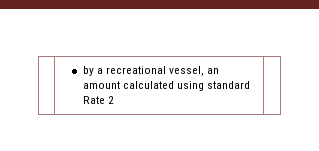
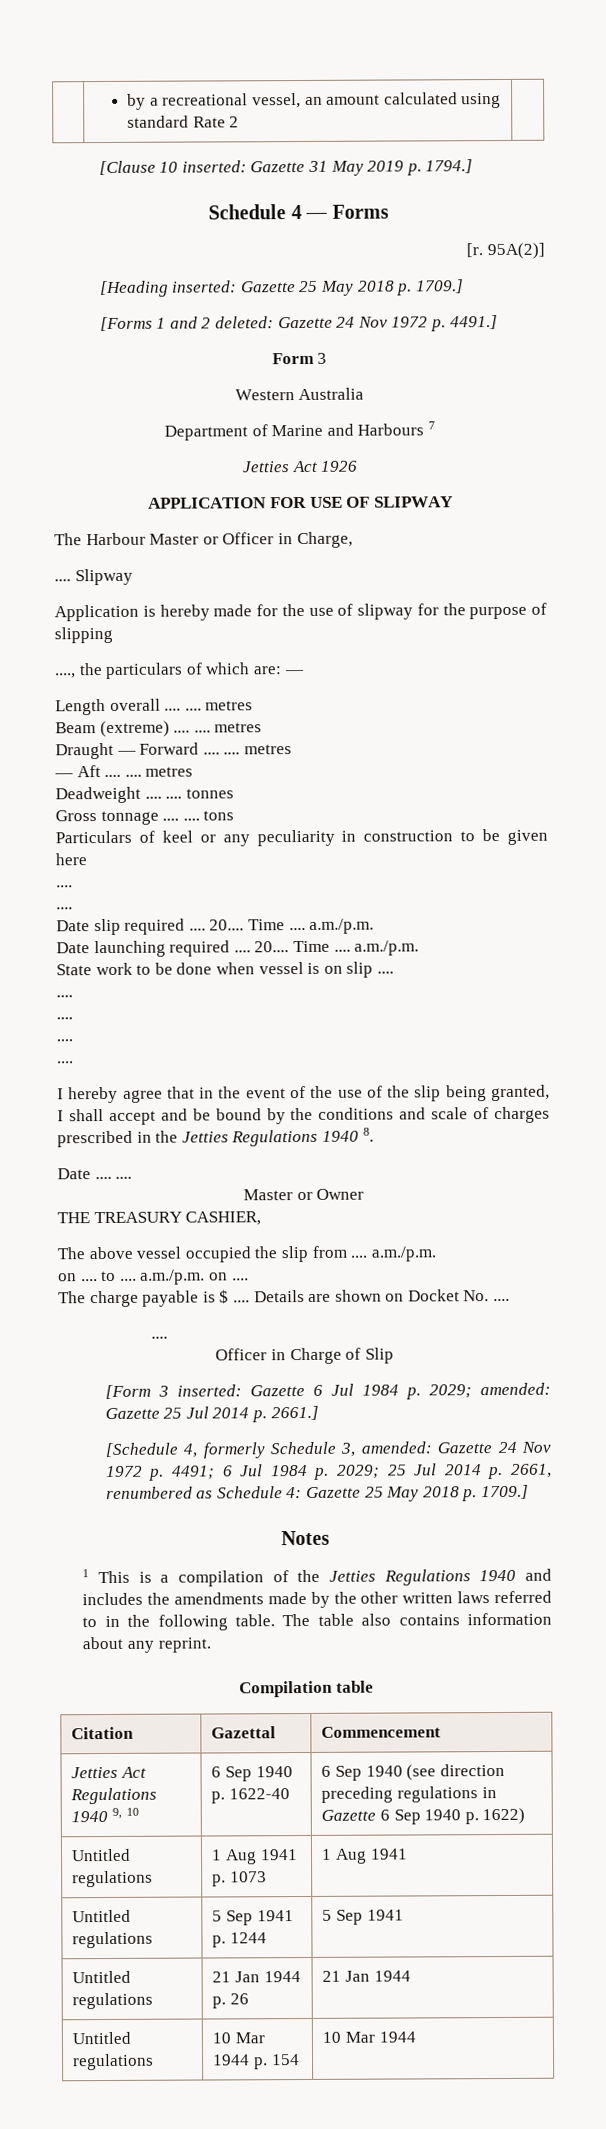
(114, 100) none -> [98,159,474,176] [208,204,389,220] [466,242,545,260] [99,279,464,298] [99,315,498,332] [271,352,328,365] [234,387,365,401] [164,421,435,441] [241,460,359,473] [148,496,453,509] [54,531,353,549] [54,568,133,586] [54,602,547,622] [54,626,113,644] [55,662,305,679] [55,698,254,716] [55,720,263,738] [55,742,292,760] [54,765,194,778] [55,786,234,804] [55,810,235,826] [55,828,548,847] [55,853,87,866] [56,885,73,888] [56,907,73,910] [56,918,375,936] [56,940,420,958] [56,961,394,978] [56,995,73,998] [56,1017,73,1020] [56,1039,73,1042] [56,1061,73,1064] [57,1084,550,1104] [57,1106,550,1125] [57,1127,374,1148] [57,1168,133,1180] [242,1188,365,1201] [57,1211,262,1226] [57,1245,436,1263] [58,1269,249,1285] [58,1289,511,1308] [151,1336,169,1339] [215,1347,394,1365] [104,1382,551,1400] [104,1405,319,1423] [104,1441,551,1459] [105,1463,553,1481] [105,1484,530,1502] [281,1530,330,1546] [82,1568,552,1587] [82,1590,553,1608] [82,1612,553,1631] [82,1636,211,1653] [239,1680,374,1698] [71,1726,135,1740] [211,1726,277,1739] [321,1726,442,1738] [71,1766,148,1779] [70,1787,158,1805] [71,1807,139,1823] [211,1766,293,1782] [211,1788,291,1804] [321,1763,505,1781] [321,1786,497,1803] [321,1807,526,1825] [71,1848,132,1862] [72,1870,154,1888] [211,1849,298,1865] [212,1871,268,1887] [321,1848,408,1864] [72,1909,132,1923] [72,1931,154,1949] [212,1910,294,1926] [212,1932,268,1948] [322,1909,404,1925] [72,1970,132,1984] [72,1992,154,2010] [212,1971,301,1983] [212,1993,250,2009] [322,1970,411,1982] [72,2031,132,2045] [73,2053,155,2071] [212,2032,266,2044] [213,2054,300,2070] [322,2031,416,2043] // [Clause 10 inserted: Gazette 31 May 2019 p. 1794.] // Schedule 4 — Forms // [r. 95A(2)] // [Heading inserted: Gazette 25 May 2018 p. 1709.] // [Forms 1 and 2 deleted: Gazette 24 Nov 1972 p. 4491.] // Form 3 // Western Australia // Department of Marine and Harbours 7 // Jetties Act 1926 // APPLICATION FOR USE OF SLIPWAY // The Harbour Master or Officer in Charge, // .... Slipway // Application is hereby made for the use of slipway for the purpose of slipping // ...., the particulars of which are: — // Length overall .... .... metres // Beam (extreme) .... .... metres // Draught — Forward .... .... metres // — Aft .... .... metres // Deadweight .... .... tonnes // Gross tonnage .... .... tons // Particulars of keel or any peculiarity in construction to be given here // .... // .... // Date slip required .... 20.... Time .... a.m./p.m. // Date launching required .... 20.... Time .... a.m./p.m. // State work to be done when vessel is on slip .... // .... // .... // .... // .... // I hereby agree that in the event of the use of the slip being granted, I shall accept and be bound by the conditions and scale of charges prescribed in the Jetties Regulations 1940 8. // Date .... .... // Master or Owner // THE TREASURY CASHIER, // The above vessel occupied the slip from .... a.m./p.m. // on .... to .... a.m./p.m. on .... // The charge payable is $ .... Details are shown on Docket No. .... // .... // Officer in Charge of Slip // [Form 3 inserted: Gazette 6 Jul 1984 p. 2029; amended: Gazette 25 Jul 2014 p. 2661.] // [Schedule 4, formerly Schedule 3, amended: Gazette 24 Nov 1972 p. 4491; 6 Jul 1984 p. 2029; 25 Jul 2014 p. 2661, renumbered as Schedule 4: Gazette 25 May 2018 p. 1709.] // Notes // 1 This is a compilation of the Jetties Regulations 1940 and includes the amendments made by the other written laws referred to in the following table. The table also contains information about any reprint. // Compilation table // Citation | Gazettal | Commencement // Jetties Act Regulations 1940 9, 10 | 6 Sep 1940 p. 1622-40 | 6 Sep 1940 (see direction preceding regulations in Gazette 6 Sep 1940 p. 1622) // Untitled regulations | 1 Aug 1941 p. 1073 | 1 Aug 1941 // Untitled regulations | 5 Sep 1941 p. 1244 | 5 Sep 1941 // Untitled regulations | 21 Jan 1944 p. 26 | 21 Jan 1944 // Untitled regulations | 10 Mar 1944 p. 154 | 10 Mar 1944

